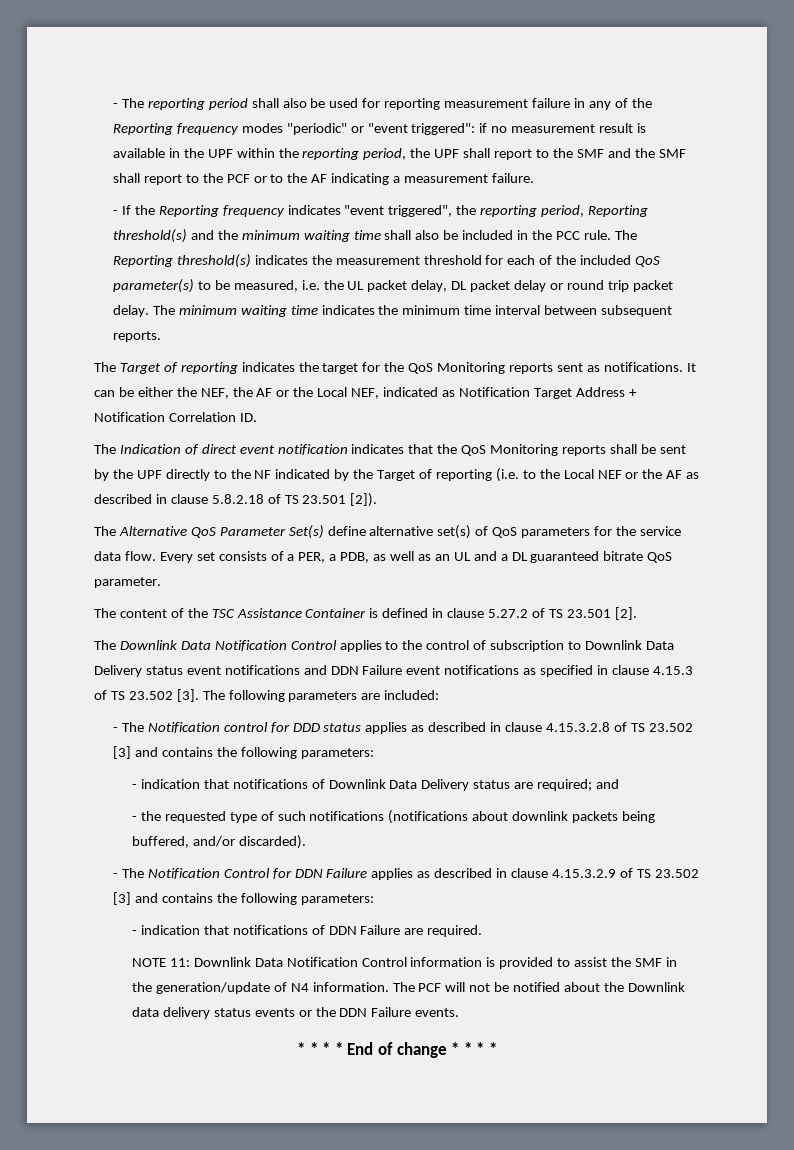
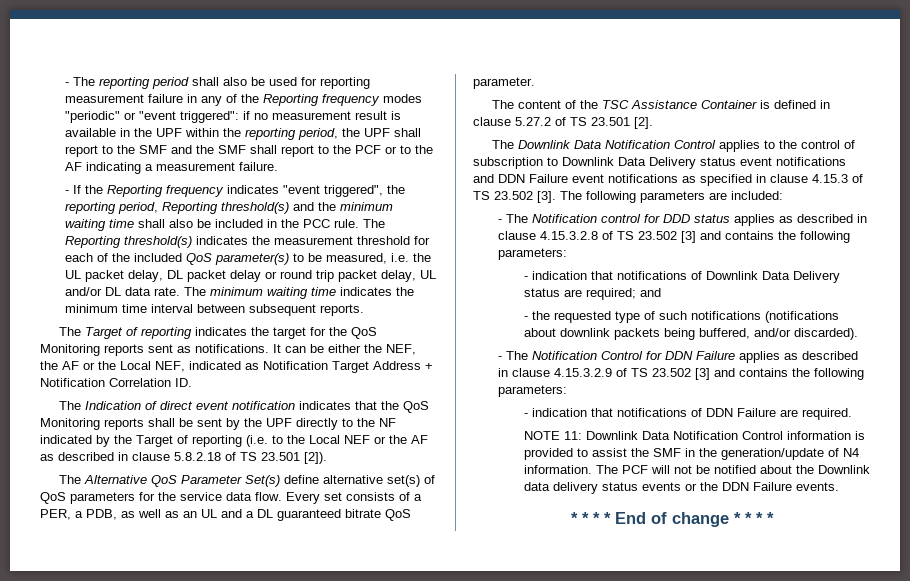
[112,305,149,317] delay. -> [381,270,437,282] [65,287,181,296] delay, UL and/or DL data rate.

